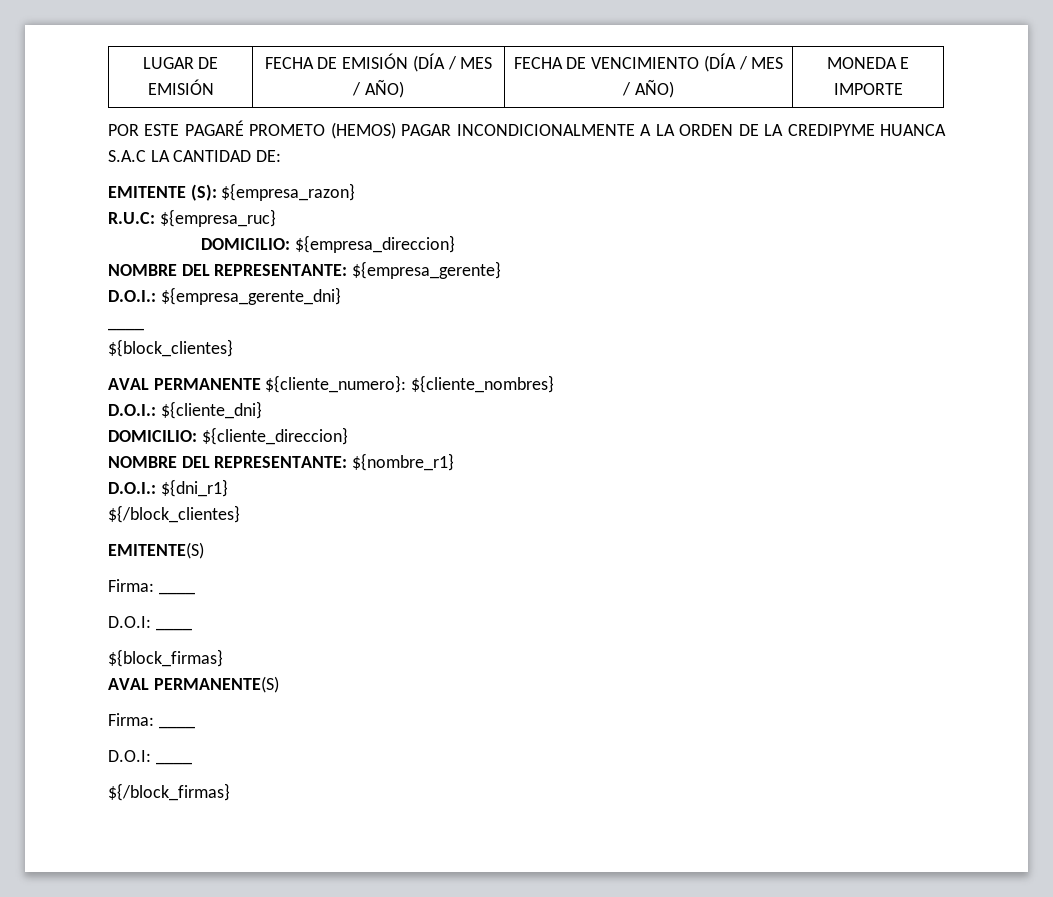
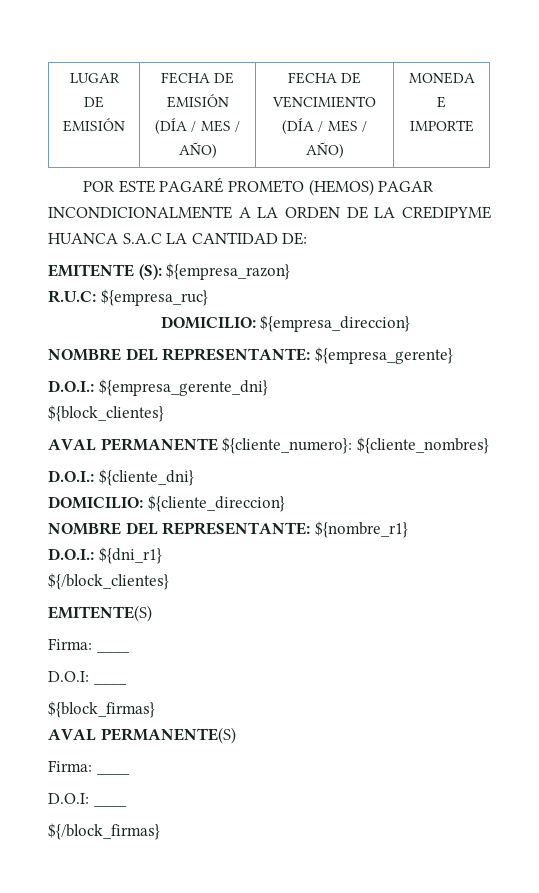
[108,328,144,331] // ____ -> (268, 387) none

